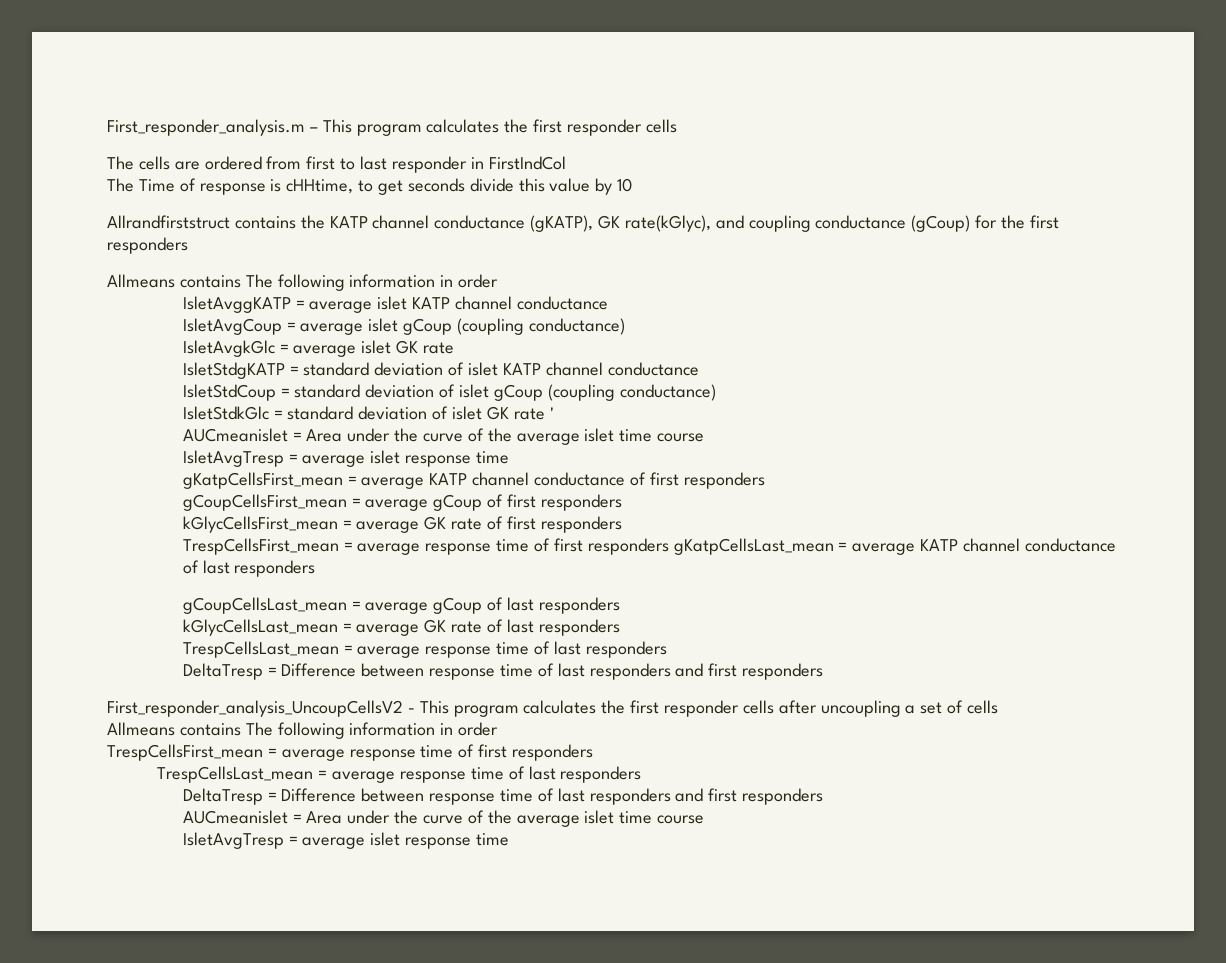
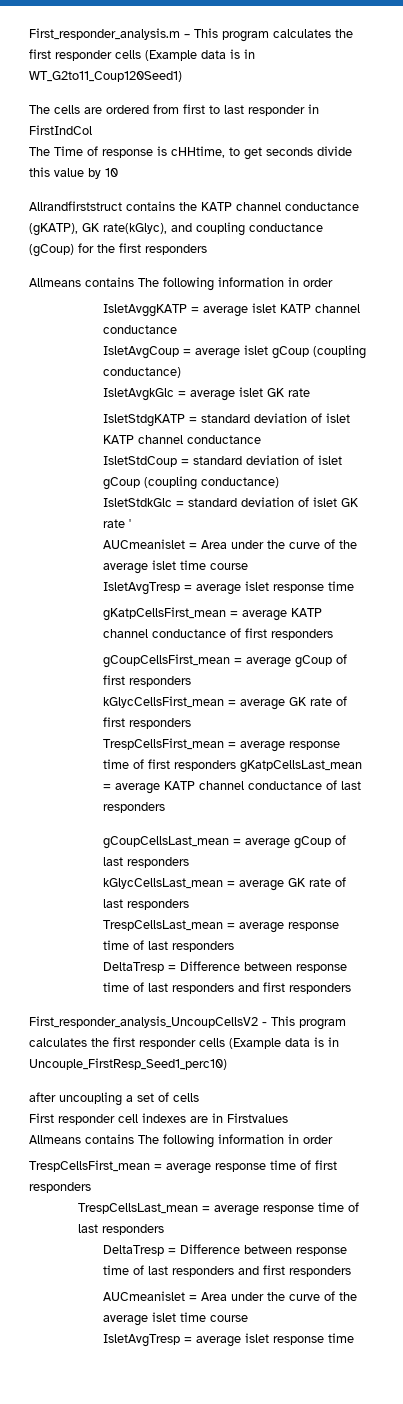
(677, 126) none -> [145,49,255,61] [29,71,182,82] (Example data is in WT_G2to11_Coup120Seed1)
(774, 707) none -> [229,1037,339,1049] [29,1058,227,1070] (Example data is in Uncouple_FirstResp_Seed1_perc10) //
(999, 707) none -> [29,1113,288,1125] // First responder cell indexes are in Firstvalues

